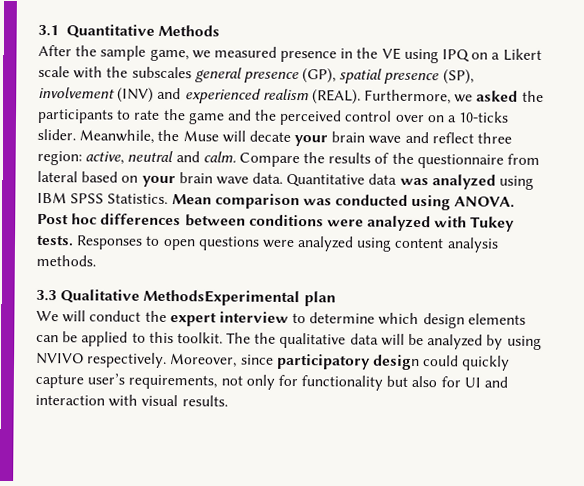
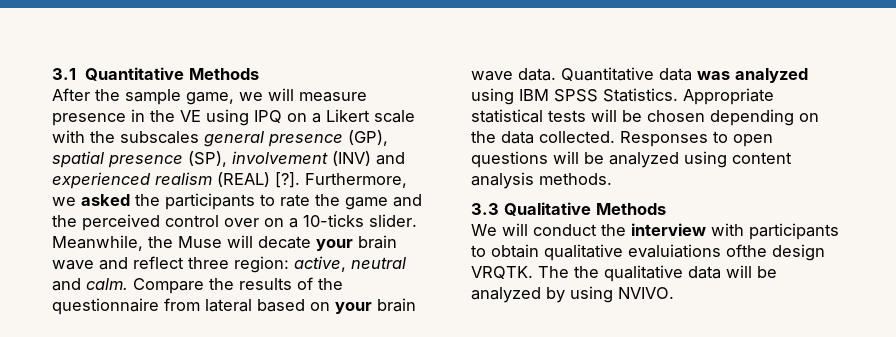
[213,46,277,58] measured -> [268,88,367,102] will measure
[311,89,361,105] (REAL). -> [217,172,300,188] (REAL) [?].
[171,193,516,211] [37,213,516,232] [36,234,74,247] Mean comparison was conducted using ANOVA. Post hoc differences between conditions were analyzed with Tukey tests. -> [683,88,774,105] [471,109,819,126] [471,131,615,144] Appropriate statistical tests will be chosen depending on the data collected.
[261,239,295,249] were -> [553,151,604,164] will be
[143,289,336,307] MethodsExperimental plan -> [596,203,666,215] Methods
[169,311,526,329] [36,331,223,347] expert interview to determine which design elements can be applied to this toolkit. -> [631,223,839,240] [471,244,825,261] [471,266,533,279] interview with participants to obtain qualitative evaluiations ofthe design VRQTK.
[36,352,511,371] [35,373,509,391] [35,394,228,407] NVIVO respectively. Moreover, since participatory design could quickly capture user’s requirements, not only for functionality but also for UI and interaction with visual results. -> [618,287,674,299] NVIVO.

